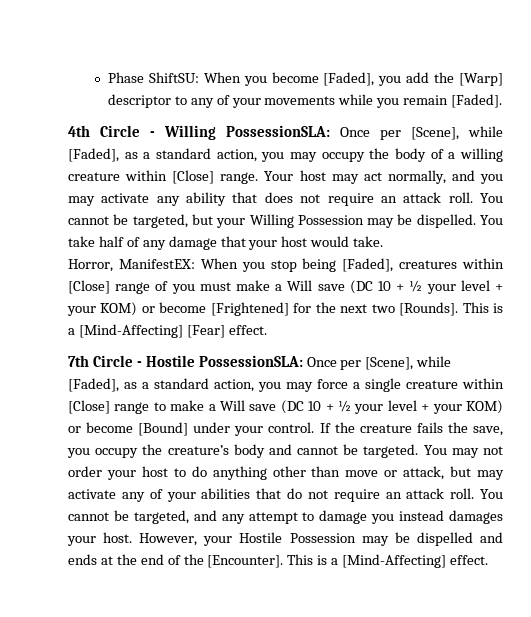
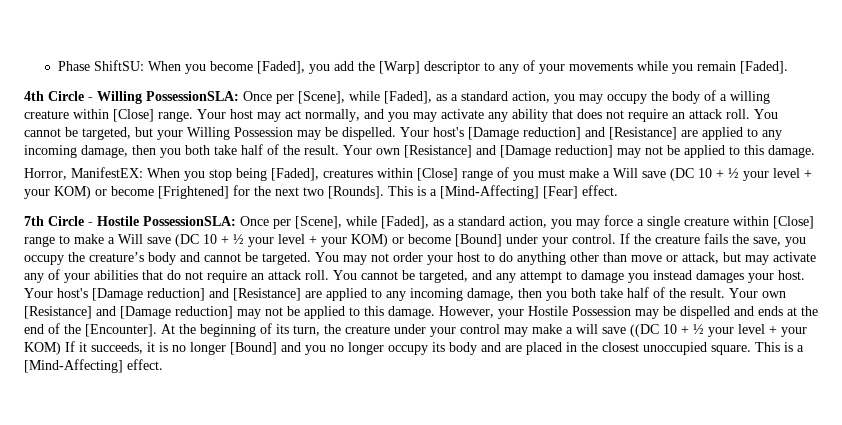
[480,215,504,225] [68,236,384,250] You take half of any damage that your host would take. -> [400,127,782,140] [24,144,815,158] Your host's [Damage reduction] and [Resistance] are applied to any incoming damage, then you both take half of the result. Your own [Resistance] and [Damage reduction] may not be applied to this damage.
(133, 537) none -> [24,287,786,301] [24,306,435,319] Your host's [Damage reduction] and [Resistance] are applied to any incoming damage, then you both take half of the result. Your own [Resistance] and [Damage reduction] may not be applied to this damage.
(284, 561) none -> [161,323,807,337] [24,341,751,355] At the beginning of its turn, the creature under your control may make a will save ((DC 10 + ½ your level + your KOM) If it succeeds, it is no longer [Bound] and you no longer occupy its body and are placed in the closest unoccupied square.

